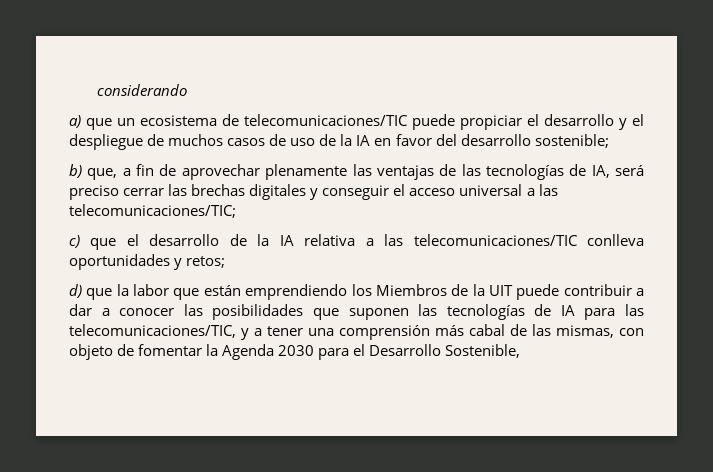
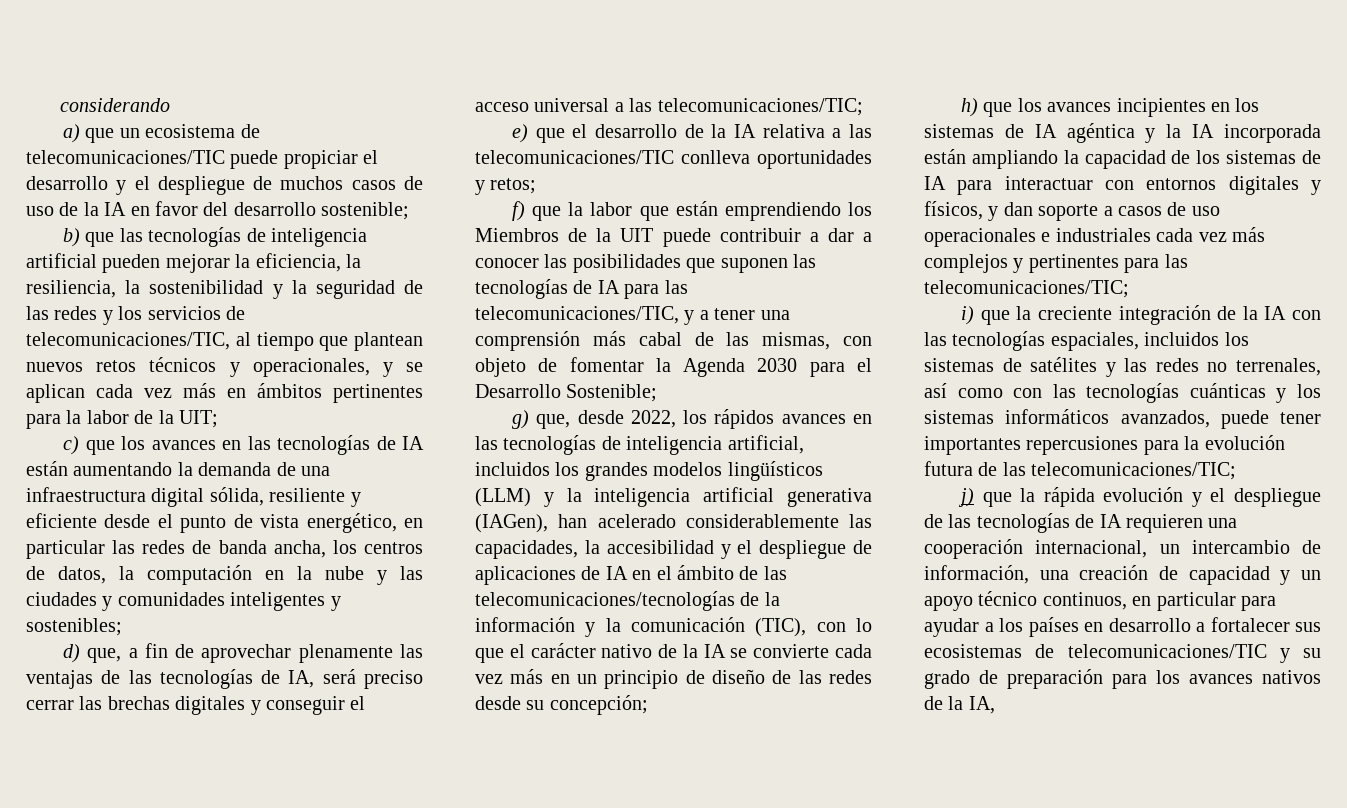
(82, 171) none -> [85,227,368,247] [26,253,361,273] [26,280,424,299] [26,306,246,325] [26,332,423,351] [26,357,423,377] [26,383,423,403] [26,410,218,429] [63,435,424,455] [26,461,330,476] [26,487,361,507] [26,513,423,533] [26,540,423,559] [26,565,423,585] [26,592,341,611] [26,618,122,636] [63,644,81,663] que las tecnologías de inteligencia artificial pueden mejorar la eficiencia, la resiliencia, la sostenibilidad y la seguridad de las redes y los servicios de telecomunicaciones/TIC, al tiempo que plantean nuevos retos técnicos y operacionales, y se aplican cada vez más en ámbitos pertinentes para la labor de la UIT; // c) que los avances en las tecnologías de IA están aumentando la demanda de una infraestructura digital sólida, resiliente y eficiente desde el punto de vista energético, en particular las redes de banda ancha, los centros de datos, la computación en la nube y las ciudades y comunidades inteligentes y sostenibles; // d)
[69,235,80,248] c) -> [512,124,529,143] e)
[69,284,82,298] d) -> [512,201,526,221] f)
[445,344,521,358] Sostenible, -> [566,384,658,402] [512,409,872,429] [475,435,804,455] [475,461,823,481] [475,487,872,507] [475,514,872,533] [475,540,872,559] [475,565,787,585] [475,591,780,611] [475,617,872,637] [475,643,872,663] [475,669,872,689] [475,695,648,715] [961,98,1260,117] [924,123,1321,143] [924,149,1321,169] [924,176,1321,195] [924,201,1220,221] [924,227,1265,247] [924,254,1188,273] [924,280,1129,298] [961,305,1321,325] [924,331,1249,351] [924,357,1321,377] [924,383,1321,403] [924,409,1321,429] [924,435,1285,455] [924,461,1237,480] [958,487,1321,507] [924,513,1238,533] [924,539,1321,559] [924,565,1321,585] [924,591,1276,611] [924,617,1321,637] [924,644,1321,663] [924,669,1321,689] [924,696,995,714] Sostenible; // g) que, desde 2022, los rápidos avances en las tecnologías de inteligencia artificial, incluidos los grandes modelos lingüísticos (LLM) y la inteligencia artificial generativa (IAGen), han acelerado considerablemente las capacidades, la accesibilidad y el despliegue de aplicaciones de IA en el ámbito de las telecomunicaciones/tecnologías de la información y la comunicación (TIC), con lo que el carácter nativo de la IA se convierte cada vez más en un principio de diseño de las redes desde su concepción; // h) que los avances incipientes en los sistemas de IA agéntica y la IA incorporada están ampliando la capacidad de los sistemas de IA para interactuar con entornos digitales y físicos, y dan soporte a casos de uso operacionales e industriales cada vez más complejos y pertinentes para las telecomunicaciones/TIC; // i) que la creciente integración de la IA con las tecnologías espaciales, incluidos los sistemas de satélites y las redes no terrenales, así como con las tecnologías cuánticas y los sistemas informáticos avanzados, puede tener importantes repercusiones para la evolución futura de las telecomunicaciones/TIC; // j) que la rápida evolución y el despliegue de las tecnologías de IA requieren una cooperación internacional, un intercambio de información, una creación de capacidad y un apoyo técnico continuos, en particular para ayudar a los países en desarrollo a fortalecer sus ecosistemas de telecomunicaciones/TIC y su grado de preparación para los avances nativos de la IA,

